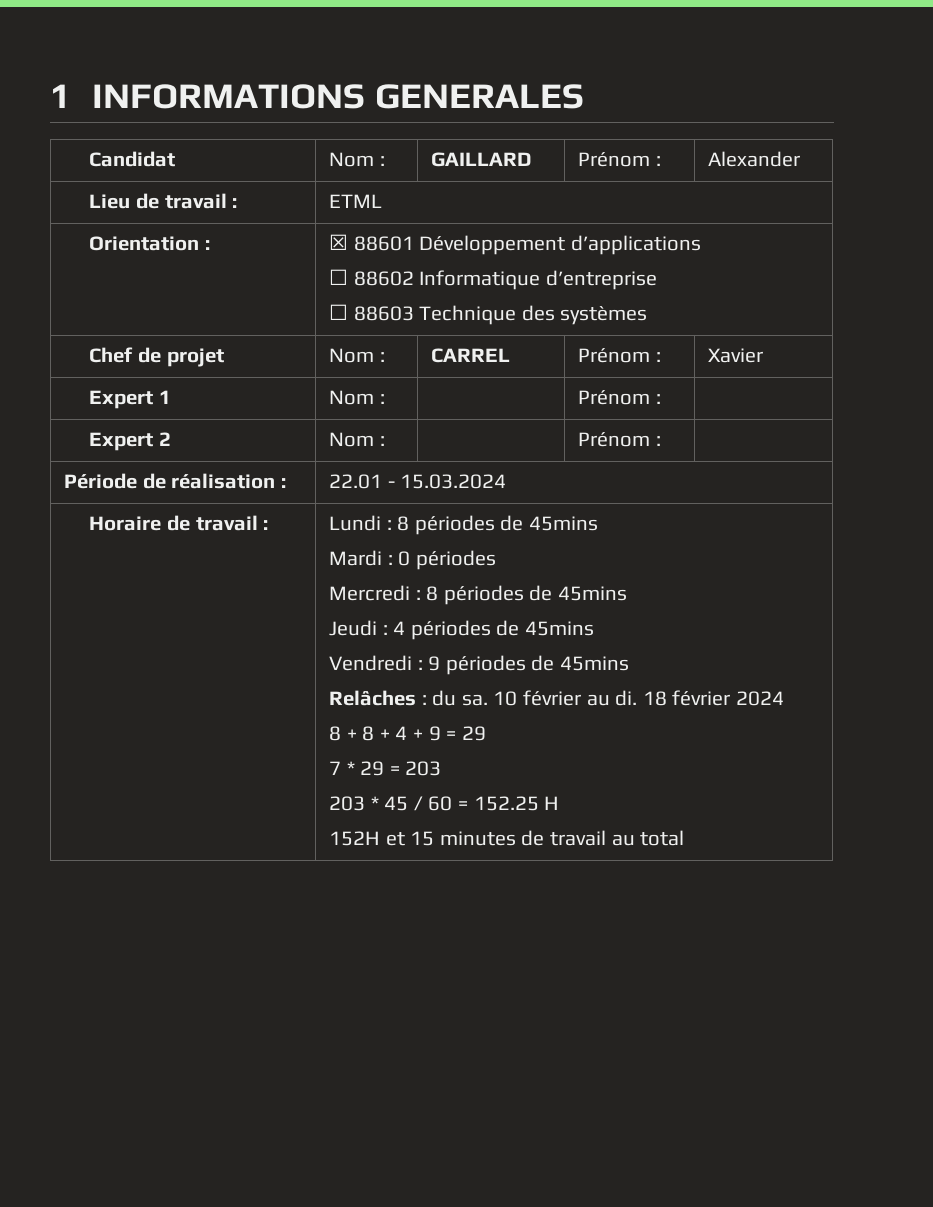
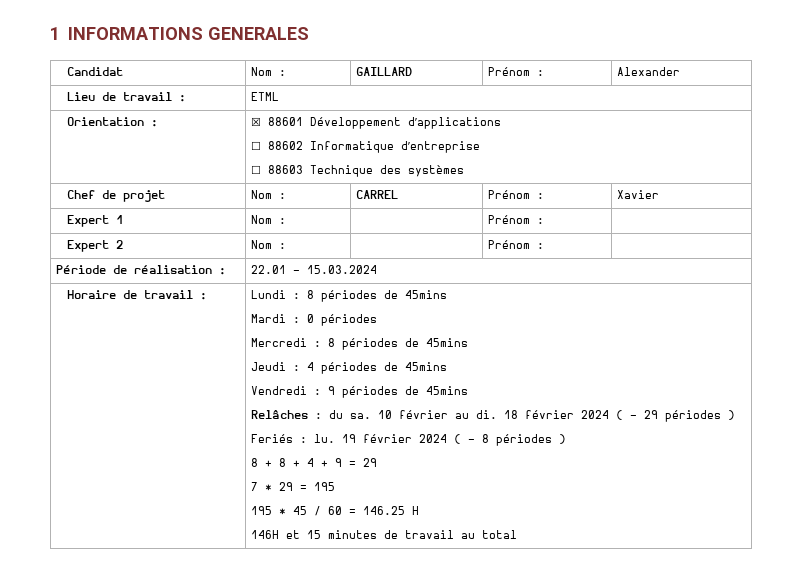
(784, 698) none -> [616,410,736,422] [251,434,567,446] ( - 29 périodes ) // Feriés : lu. 19 février 2024 ( - 8 périodes )
[405,761,442,776] [329,796,366,811] 203 // 203 -> [314,482,336,491] [251,506,273,515] 195 // 195
[473,796,539,811] 152.25 -> [363,506,406,515] 146.25
[329,831,381,846] 152H -> [251,530,280,539] 146H

